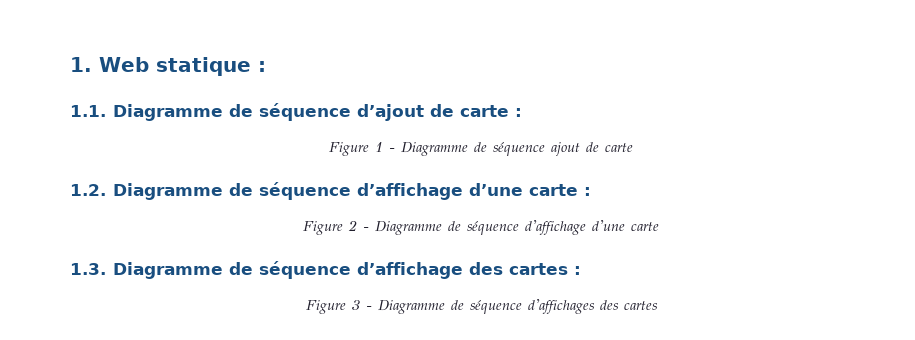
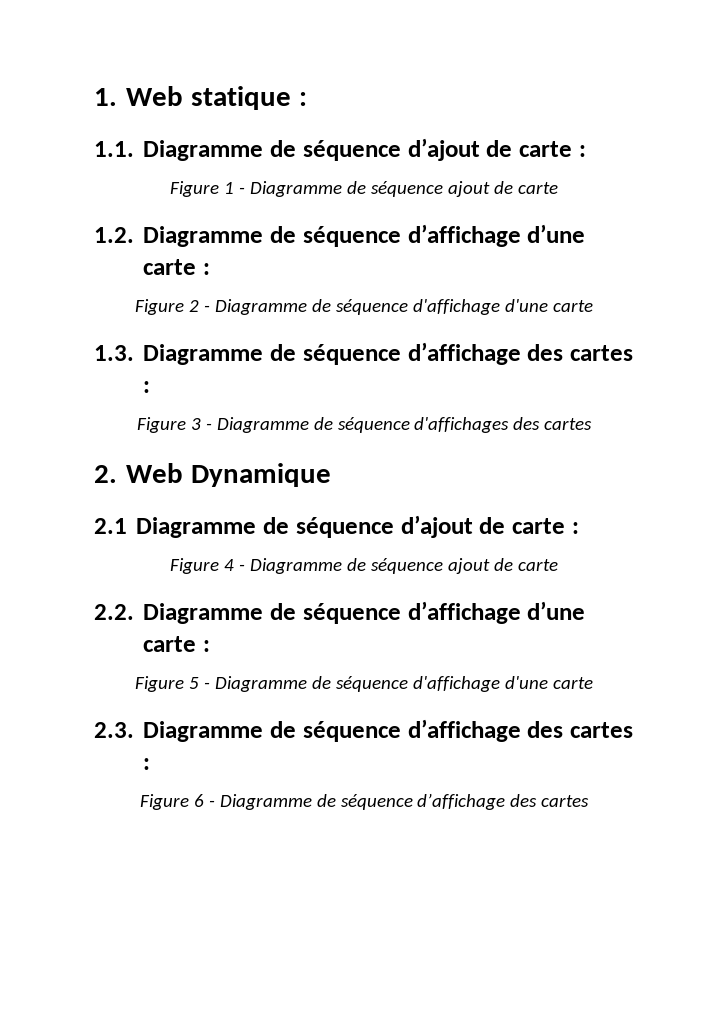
(658, 305) none -> [94,463,332,487] [94,515,579,538] [170,558,558,574] [94,601,586,624] [143,636,210,652] [135,676,593,692] [94,719,633,742] [143,758,151,770] [139,793,590,810] // 2. Web Dynamique // 2.1 Diagramme de séquence d’ajout de carte : // Figure 4 - Diagramme de séquence ajout de carte // 2.2. Diagramme de séquence d’affichage d’une carte : // Figure 5 - Diagramme de séquence d'affichage d'une carte // 2.3. Diagramme de séquence d’affichage des cartes : // Figure 6 - Diagramme de séquence d’affichage des cartes

